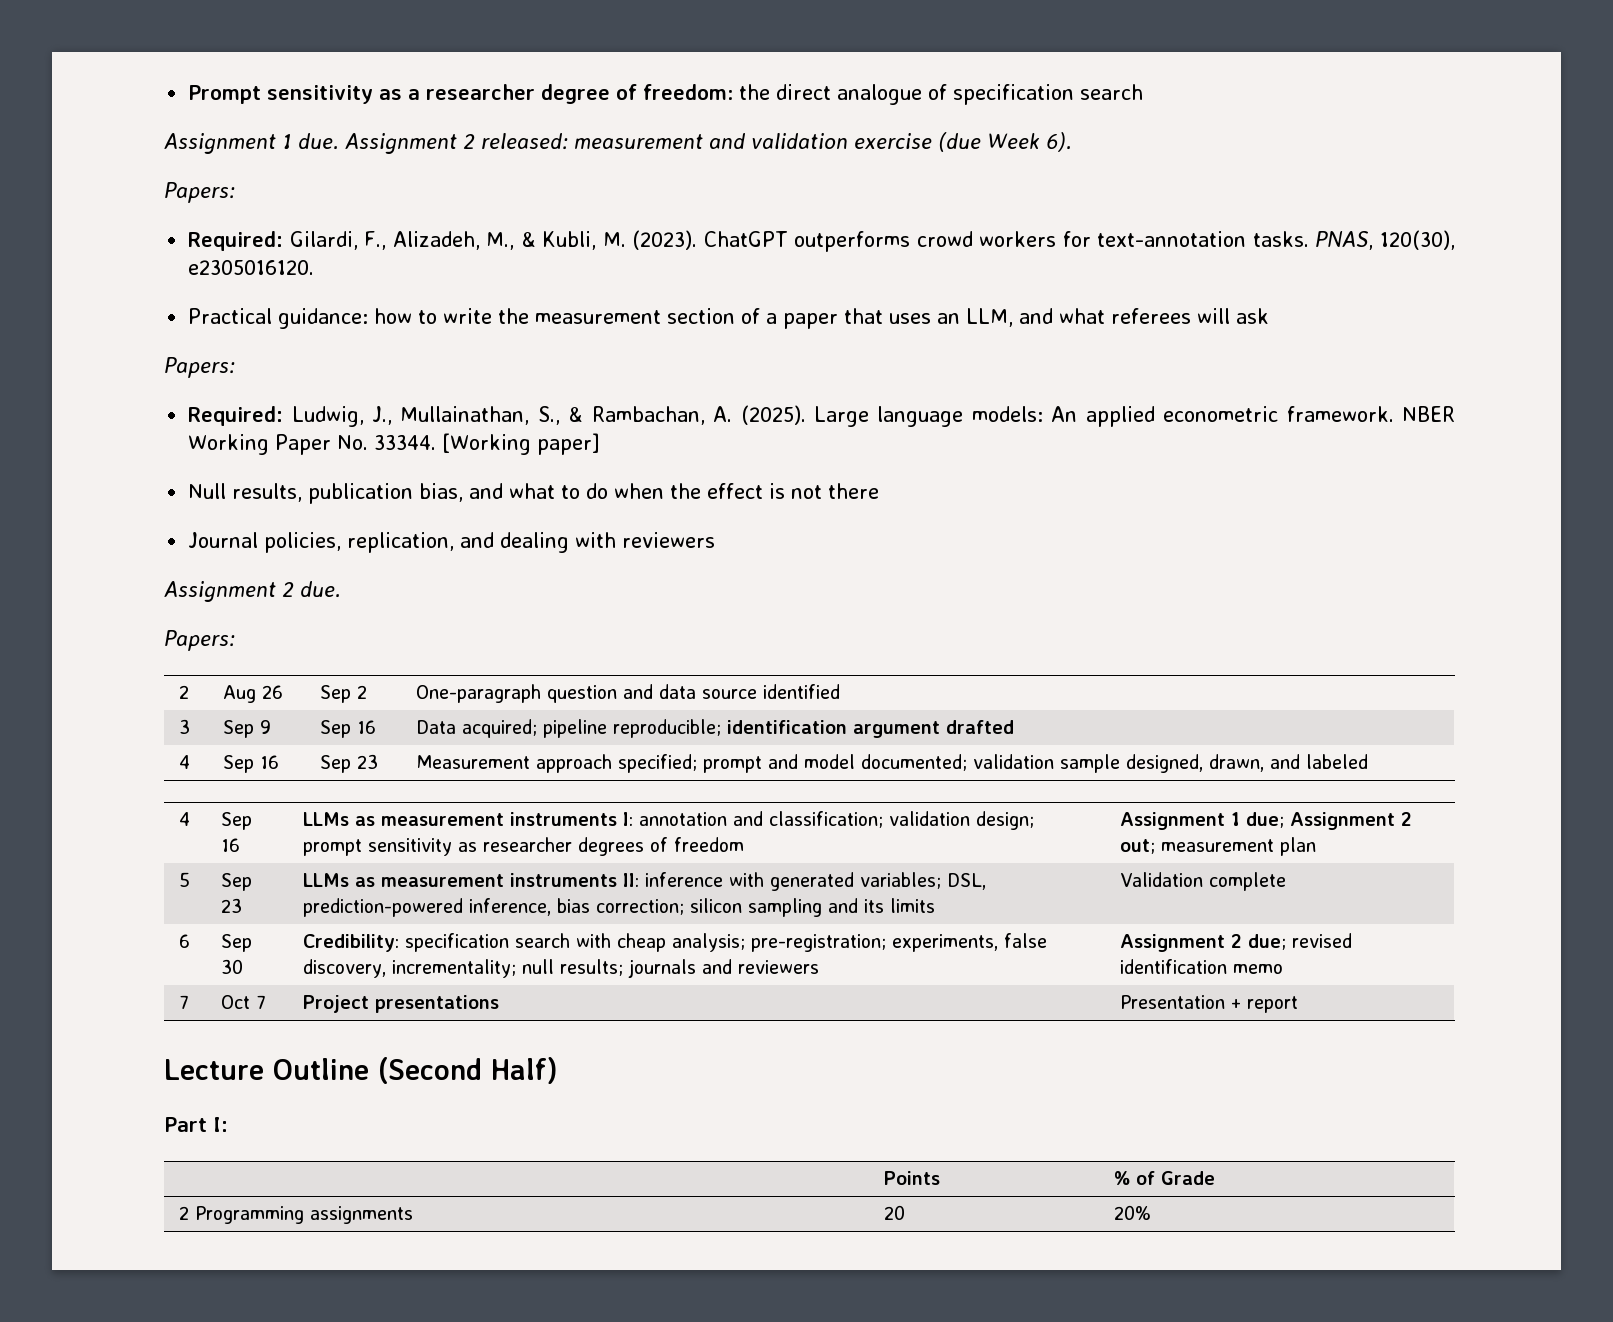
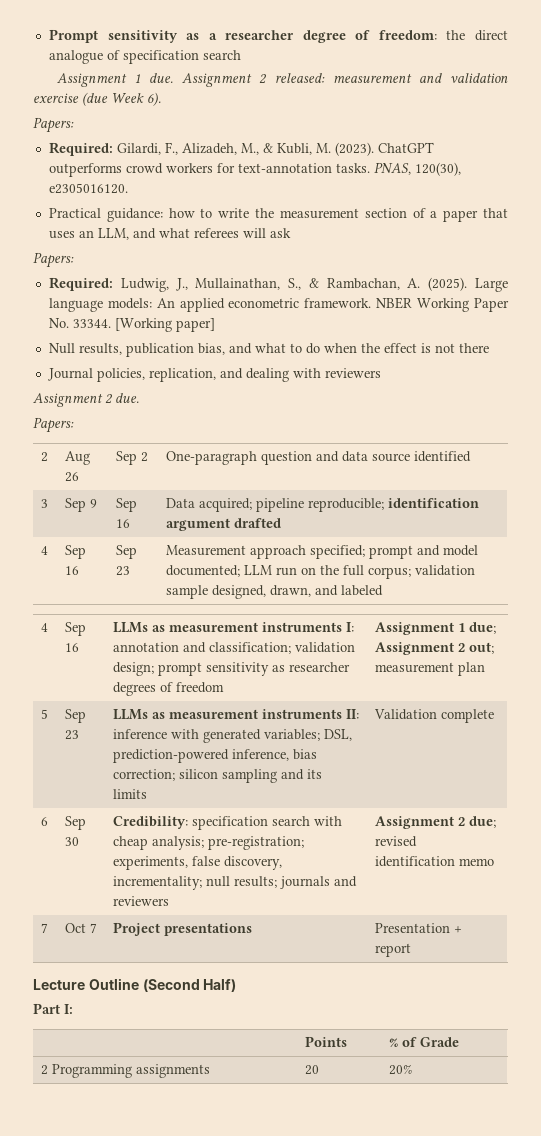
(968, 762) none -> [244,565,412,579] LLM run on the full corpus;

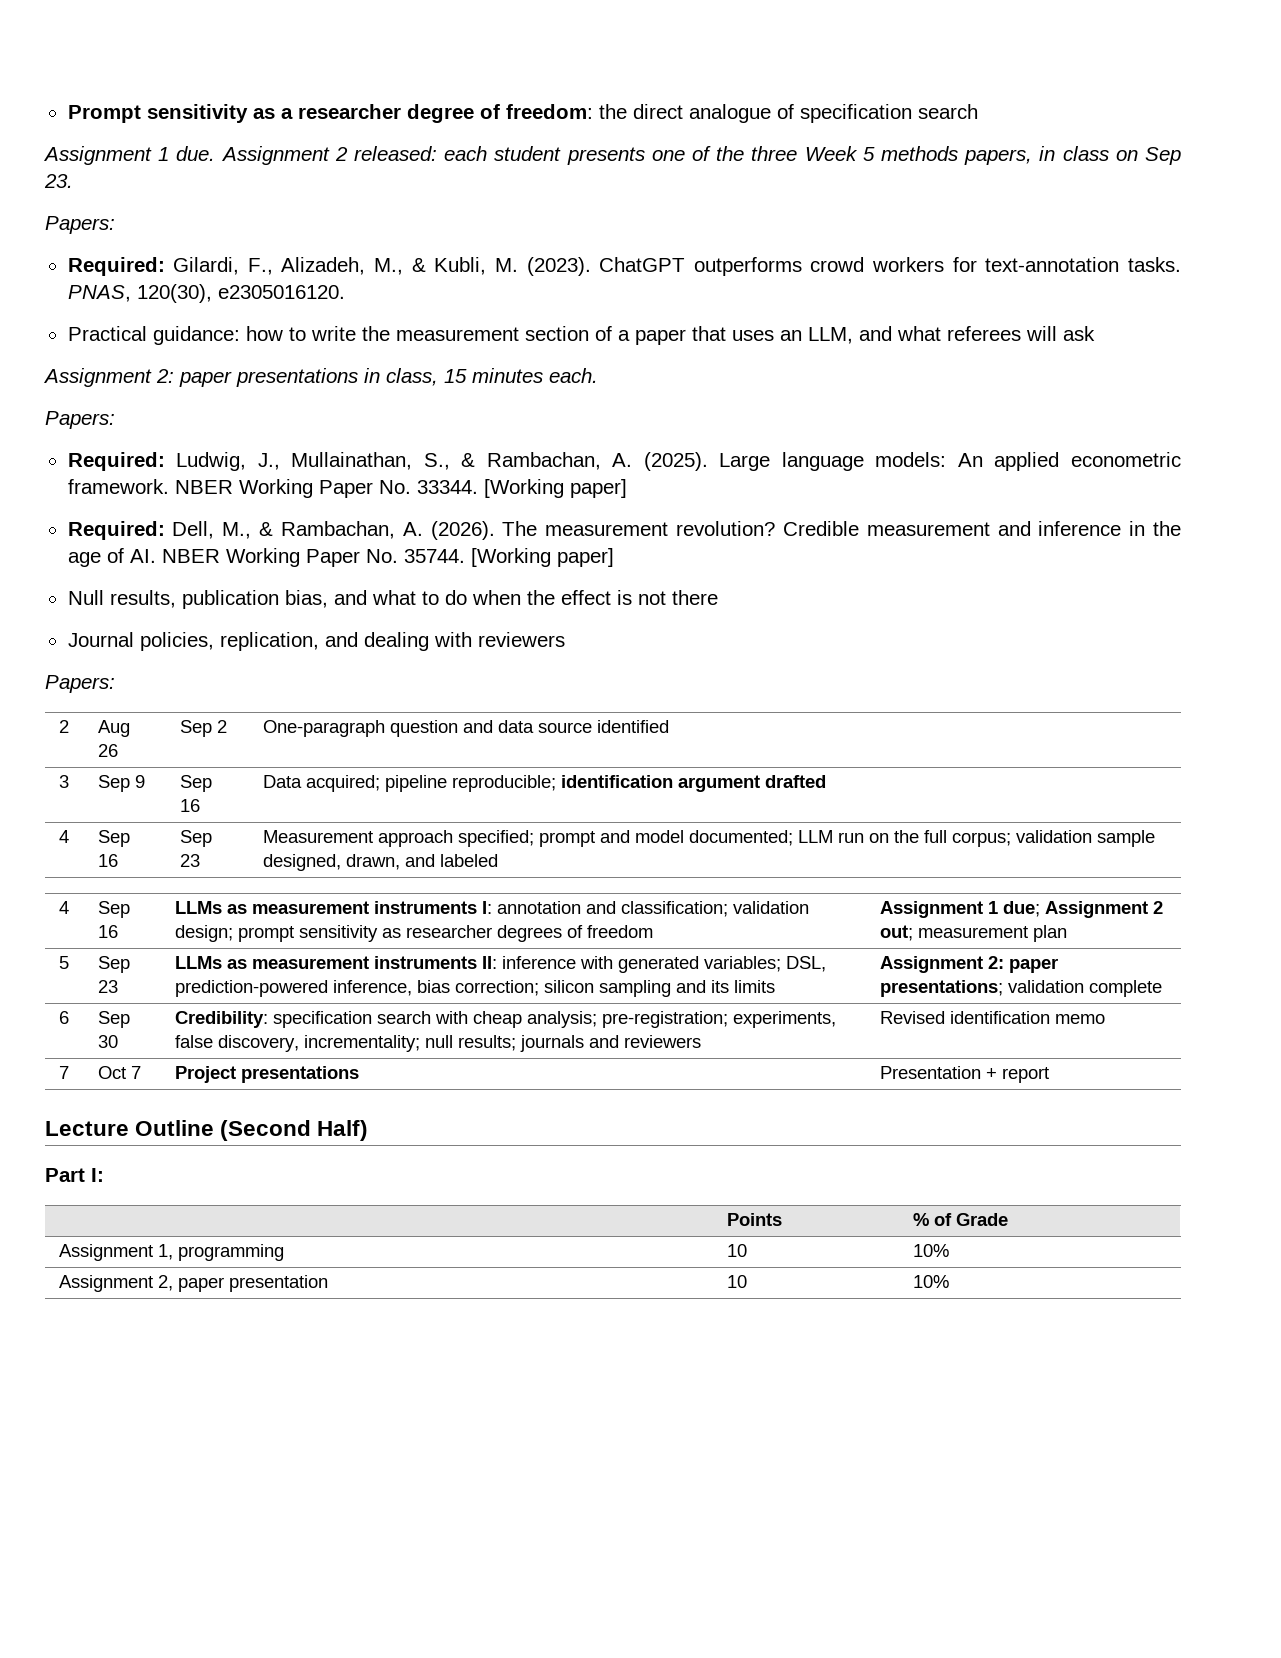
[332,73,508,83] [33,92,161,106] measurement and validation exercise (due Week 6). -> [444,146,1182,165] [44,174,73,188] each student presents one of the three Week 5 methods papers, in class on Sep 23.
(291, 233) none -> [43,368,598,387] // Assignment 2: paper presentations in class, 15 minutes each.
(215, 325) none -> [67,521,1181,540] [67,548,614,567] // Required: Dell, M., & Rambachan, A. (2026). The measurement revolution? Credible measurement and inference in the age of AI. NBER Working Paper No. 35744. [Working paper]
[33,393,139,407] // Assignment 2 due. -> (565, 639) none
[374,709,438,720] Validation -> [880,956,1059,973] [880,980,1085,997] Assignment 2: paper presentations; validation
[375,816,497,829] [375,836,418,847] Assignment 2 due; revised -> [880,1011,946,1024] Revised
[41,1064,211,1078] [305,1065,320,1075] [389,1064,413,1075] 2 Programming assignments | 20 | 20% -> [59,1244,285,1261] [727,1244,748,1257] [913,1244,950,1257] [59,1275,329,1292] [727,1275,748,1288] [913,1275,950,1288] Assignment 1, programming | 10 | 10% // Assignment 2, paper presentation | 10 | 10%

